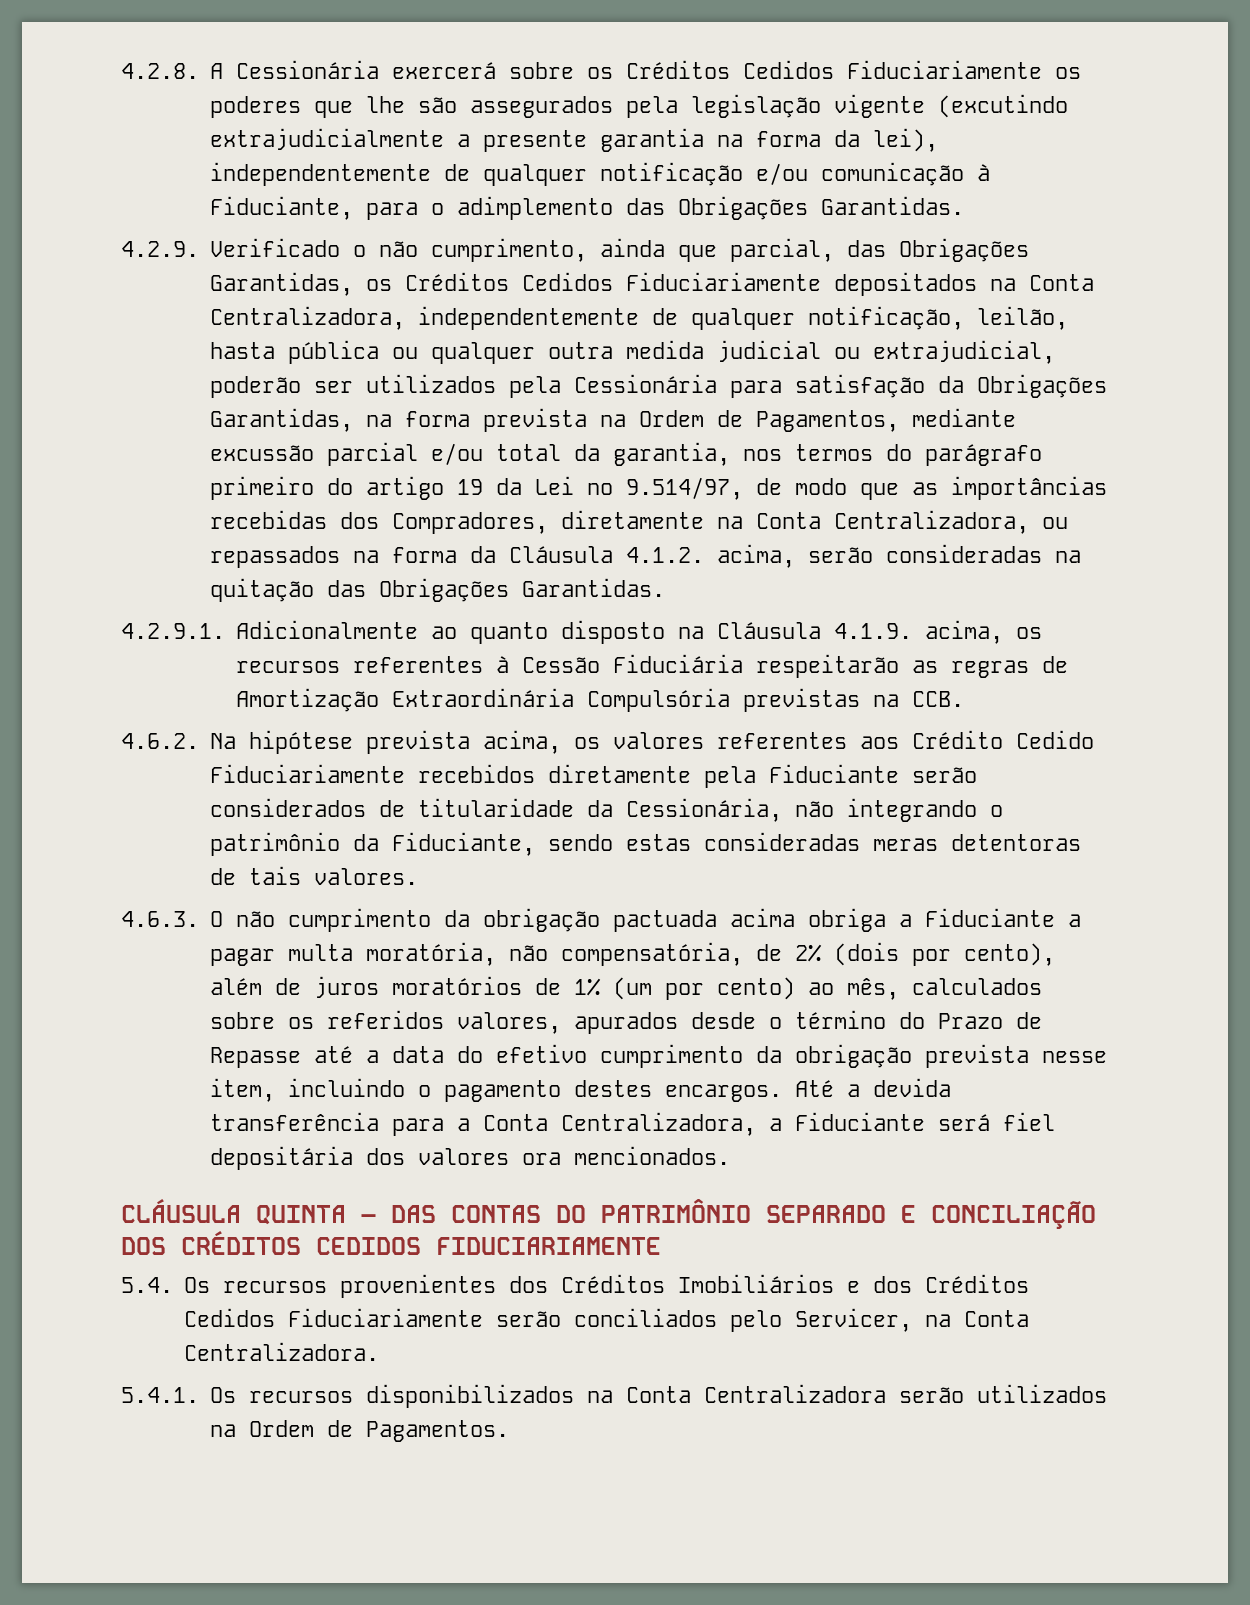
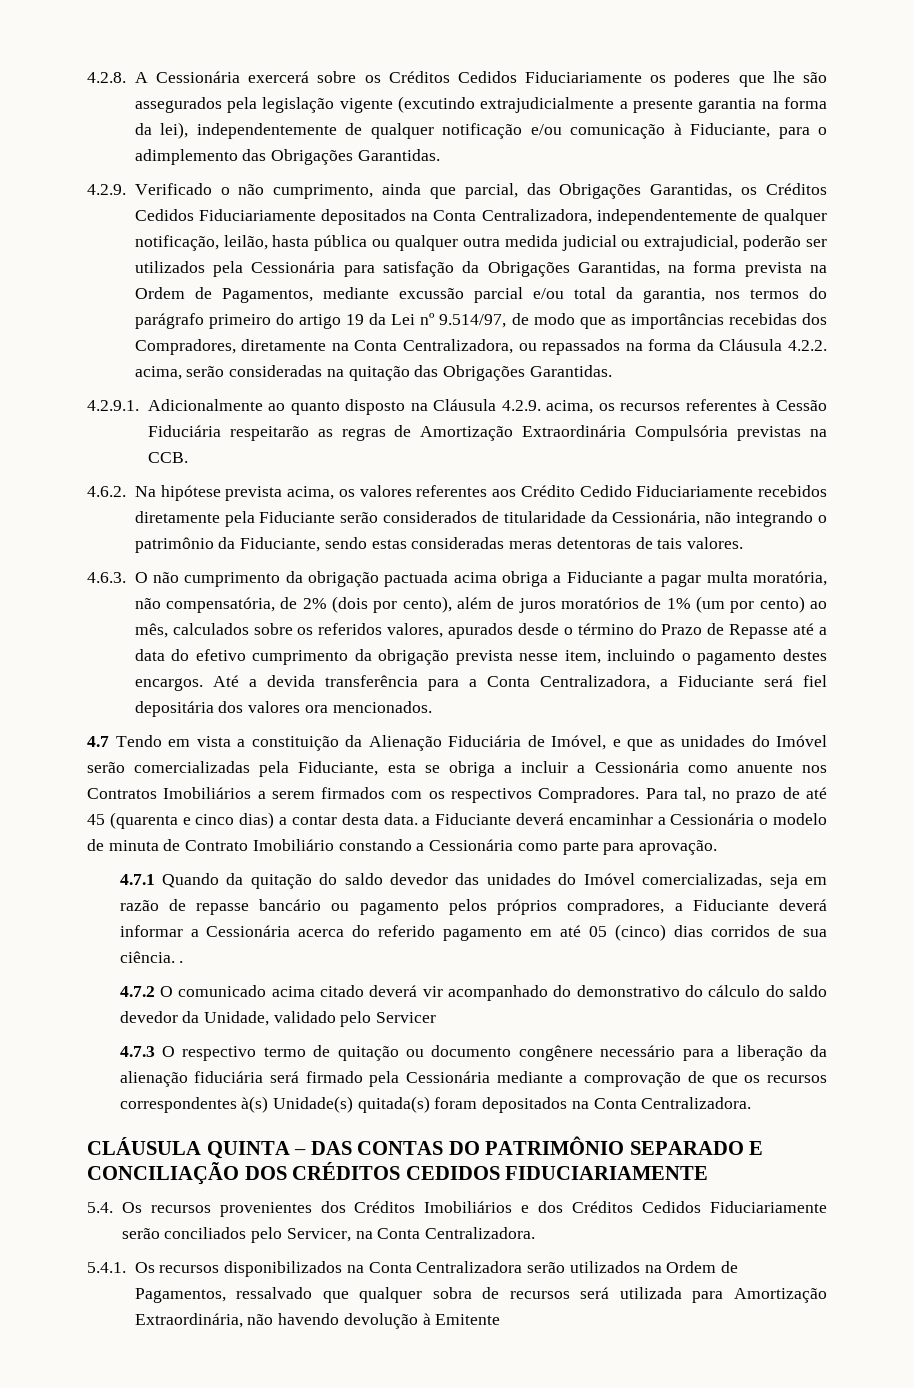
[625,547,704,563] 4.1.2. -> [788,340,828,351] 4.2.2.
[833,623,912,639] 4.1.9. -> [501,400,541,411] 4.2.9.
(730, 1155) none -> [87,735,827,751] [87,761,827,777] [87,787,828,803] [87,812,827,829] [87,839,717,855] [119,873,828,889] [119,899,827,915] [119,924,828,941] [119,951,184,963] [119,985,827,1001] [119,1011,437,1027] [119,1045,828,1061] [119,1071,828,1087] [119,1096,752,1113] // 4.7 Tendo em vista a constituição da Alienação Fiduciária de Imóvel, e que as unidades do Imóvel serão comercializadas pela Fiduciante, esta se obriga a incluir a Cessionária como anuente nos Contratos Imobiliários a serem firmados com os respectivos Compradores. Para tal, no prazo de até 45 (quarenta e cinco dias) a contar desta data. a Fiduciante deverá encaminhar a Cessionária o modelo de minuta de Contrato Imobiliário constando a Cessionária como parte para aprovação. // 4.7.1 Quando da quitação do saldo devedor das unidades do Imóvel comercializadas, seja em razão de repasse bancário ou pagamento pelos próprios compradores, a Fiduciante deverá informar a Cessionária acerca do referido pagamento em até 05 (cinco) dias corridos de sua ciência. . // 4.7.2 O comunicado acima citado deverá vir acompanhado do demonstrativo do cálculo do saldo devedor da Unidade, validado pelo Servicer // 4.7.3 O respectivo termo de quitação ou documento congênere necessário para a liberação da alienação fiduciária será firmado pela Cessionária mediante a comprovação de que os recursos correspondentes à(s) Unidade(s) quitada(s) foram depositados na Conta Centralizadora.
[365,1420,509,1442] Pagamentos. -> [134,1287,827,1303] [134,1313,501,1329] Pagamentos, ressalvado que qualquer sobra de recursos será utilizada para Amortização Extraordinária, não havendo devolução à Emitente

